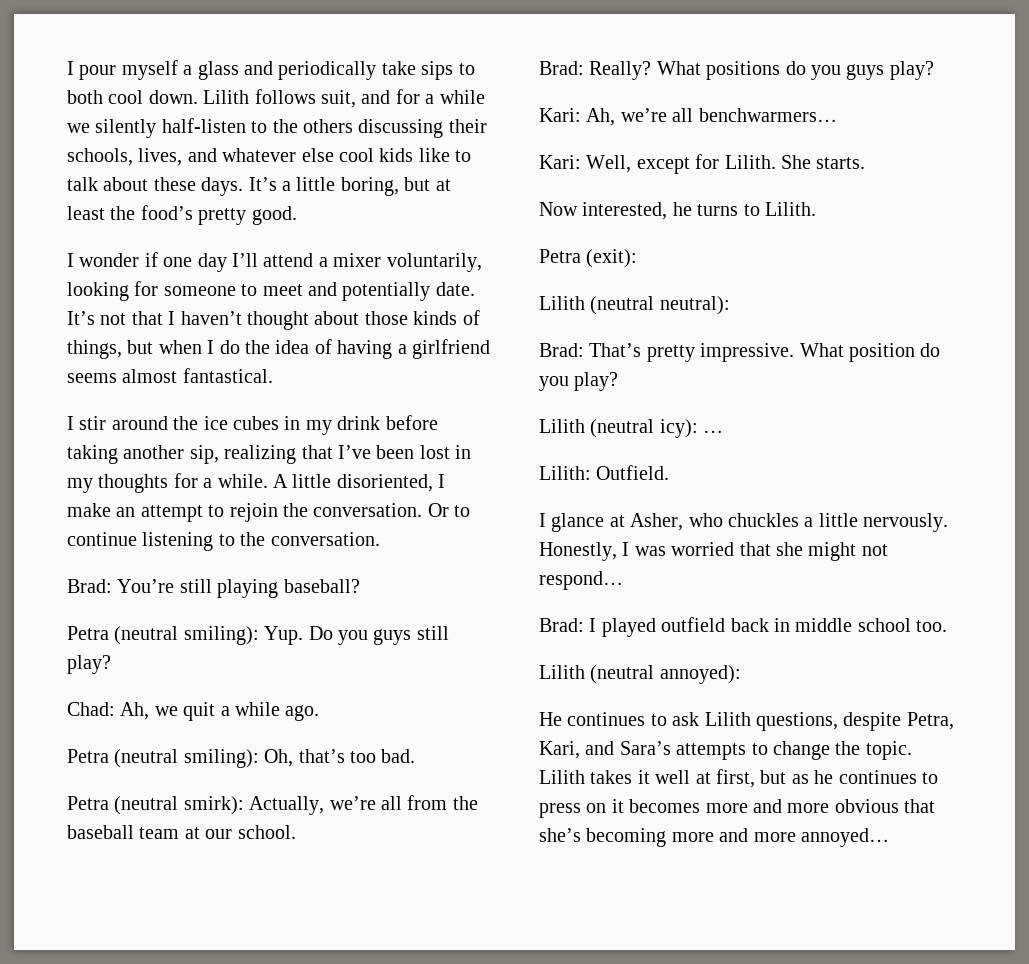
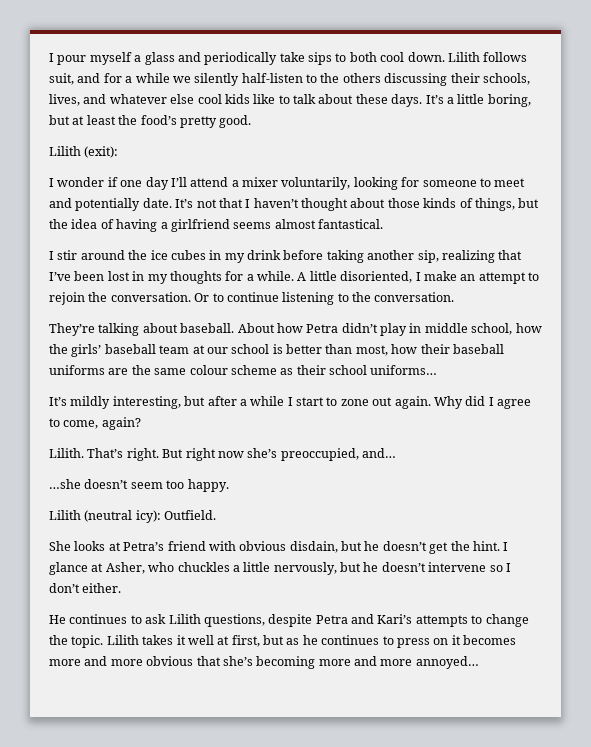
(297, 215) none -> [49,146,119,158] // Lilith (exit):
[158,340,240,354] when I do -> (540, 203) none
[67,579,360,598] [67,626,449,645] [67,655,111,674] [67,702,320,721] [67,749,416,768] [67,795,478,815] [67,825,296,839] [539,61,934,80] [539,108,837,126] [539,154,866,174] [539,202,816,220] [539,249,638,268] [539,296,730,315] [539,343,941,362] [539,372,619,391] Brad: You’re still playing baseball? // Petra (neutral smiling): Yup. Do you guys still play? // Chad: Ah, we quit a while ago. // Petra (neutral smiling): Oh, that’s too bad. // Petra (neutral smirk): Actually, we’re all from the baseball team at our school. // Brad: Really? What positions do you guys play? // Kari: Ah, we’re all benchwarmers… // Kari: Well, except for Lilith. She starts. // Now interested, he turns to Lilith. // Petra (exit): // Lilith (neutral neutral): // Brad: That’s pretty impressive. What position do you play? -> [49,323,542,336] [49,344,504,357] [49,365,438,375] [49,396,531,409] [49,417,141,430] [49,448,396,461] [49,479,229,492] They’re talking about baseball. About how Petra didn’t play in middle school, how the girls’ baseball team at our school is better than most, how their baseball uniforms are the same colour scheme as their school uniforms… // It’s mildly interesting, but after a while I start to zone out again. Why did I agree to come, again? // Lilith. That’s right. But right now she’s preoccupied, and… // …she doesn’t seem too happy.
[703,430,724,433] [539,466,591,480] … // Lilith: -> (161, 516) none
(670, 472) none -> [49,541,500,554] She looks at Petra’s friend with obvious disdain, but he doesn’t get the hint.
[863,513,949,532] [539,542,888,561] [539,571,623,590] [539,617,948,637] [539,665,741,684] nervously. Honestly, I was worried that she might not respond… // Brad: I played outfield back in middle school too. // Lilith (neutral annoyed): -> [273,562,511,575] [49,583,122,593] nervously, but he doesn’t intervene so I don’t either.
[906,712,954,730] [539,741,671,759] Petra, Kari, and Sara’s -> [315,614,413,624] Petra and Kari’s

